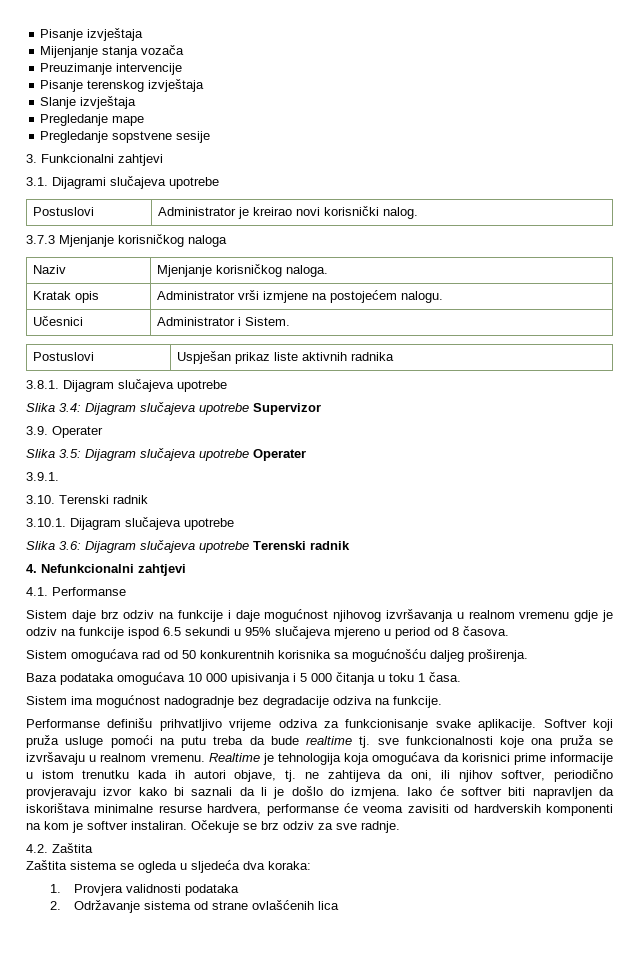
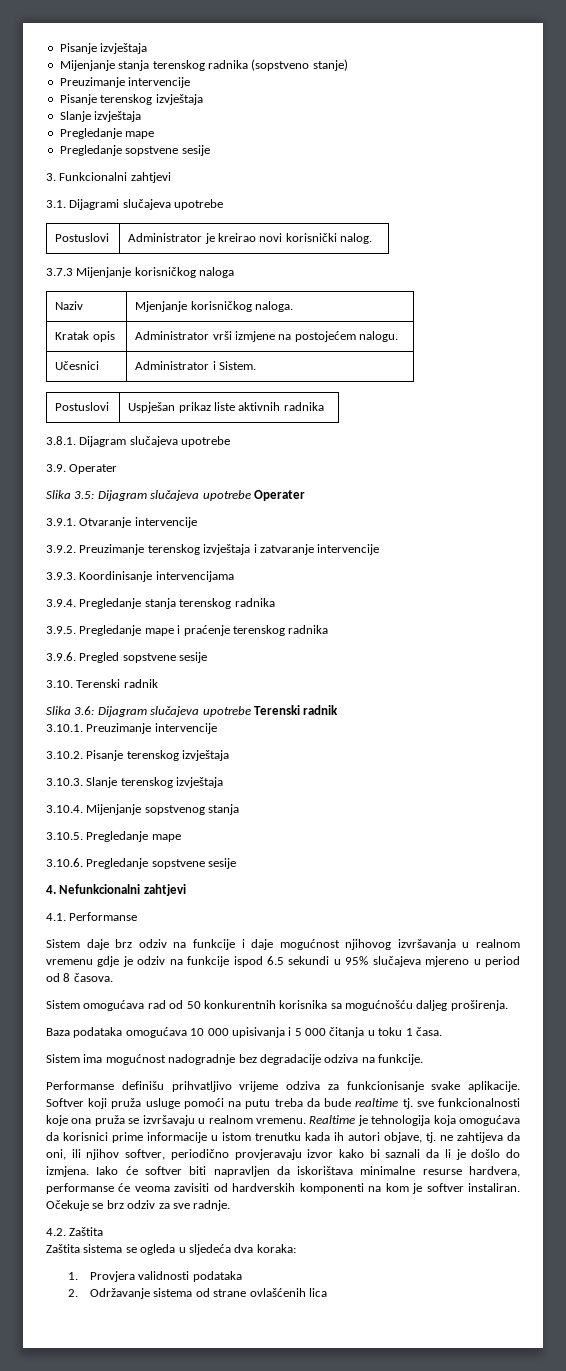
[141,45,185,55] vozača -> [152,59,348,71] terenskog radnika (sopstveno stanje)
[59,235,114,247] Mjenjanje -> [76,267,132,278] Mijenjanje
[26,402,321,415] // Slika 3.4: Dijagram slučajeva upotrebe Supervizor -> (231, 441) none
(59, 476) none -> [79,517,197,528] [46,544,380,555] [46,571,234,582] [46,598,275,609] [46,625,329,636] [46,652,208,663] Otvaranje intervencije // 3.9.2. Preuzimanje terenskog izvještaja i zatvaranje intervencije // 3.9.3. Koordinisanje intervencijama // 3.9.4. Pregledanje stanja terenskog radnika // 3.9.5. Pregledanje mape i praćenje terenskog radnika // 3.9.6. Pregled sopstvene sesije
[26,517,234,530] // 3.10.1. Dijagram slučajeva upotrebe -> (158, 683) none
(350, 545) none -> [46,723,217,734] [46,750,230,761] [46,777,224,788] [46,804,240,815] [46,831,181,842] [46,858,237,869] // 3.10.1. Preuzimanje intervencije // 3.10.2. Pisanje terenskog izvještaja // 3.10.3. Slanje terenskog izvještaja // 3.10.4. Mijenjanje sopstvenog stanja // 3.10.5. Pregledanje mape // 3.10.6. Pregledanje sopstvene sesije

